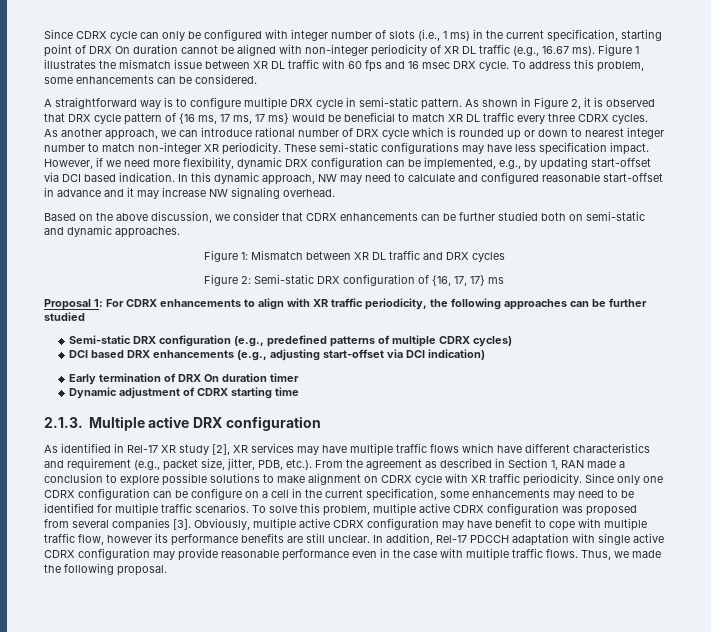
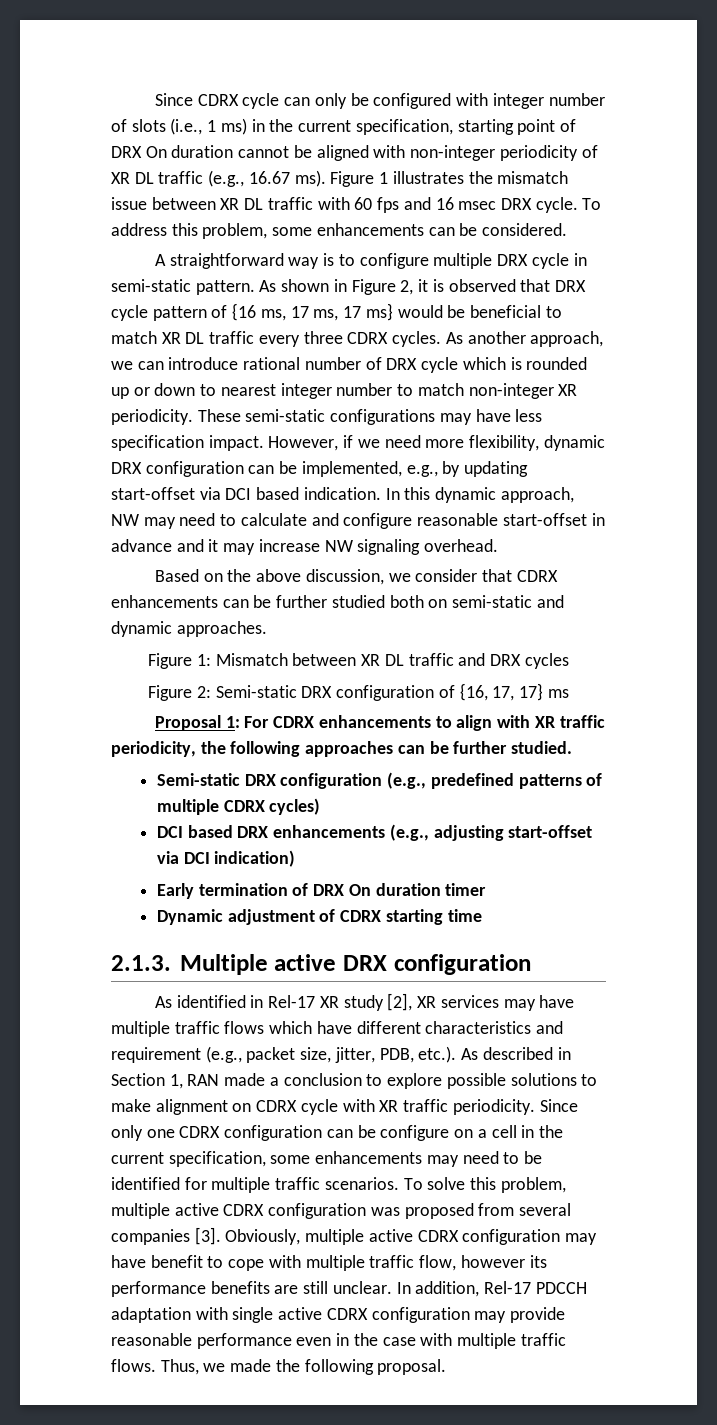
[481,172,539,184] configured -> [343,513,413,529] configure
[44,312,85,321] studied -> [511,741,573,754] studied.
[315,459,437,470] From the agreement as -> [461,1048,479,1060] As

